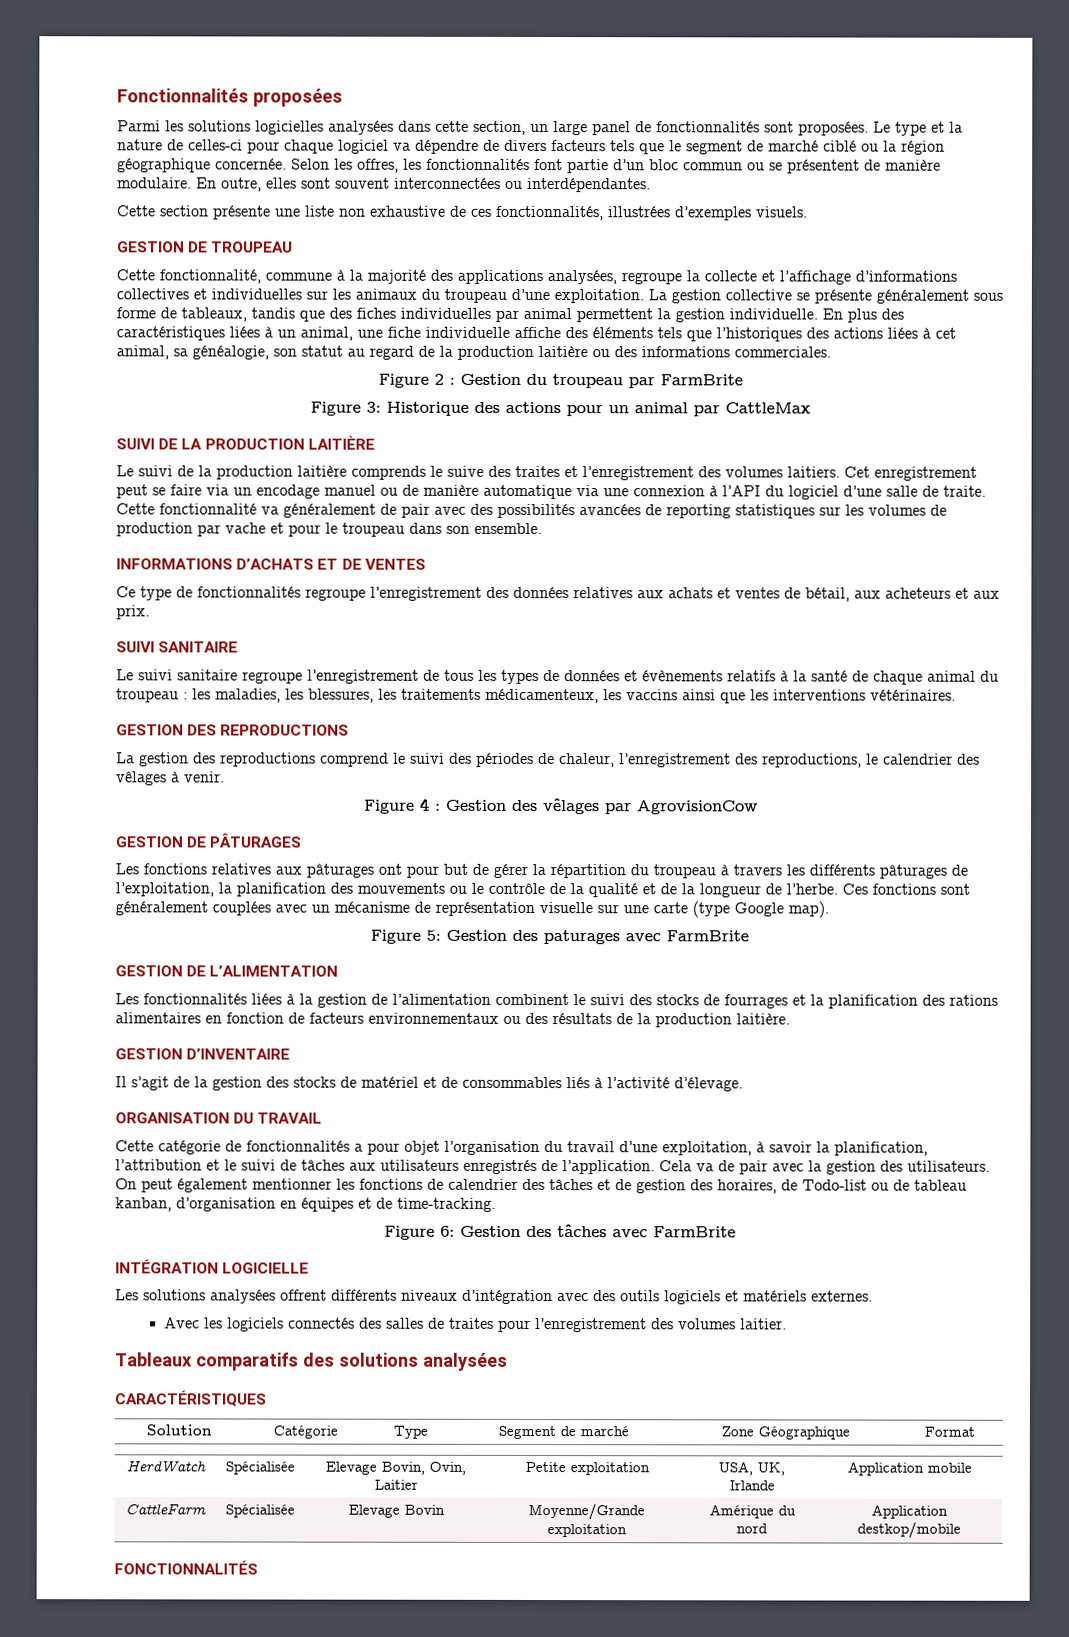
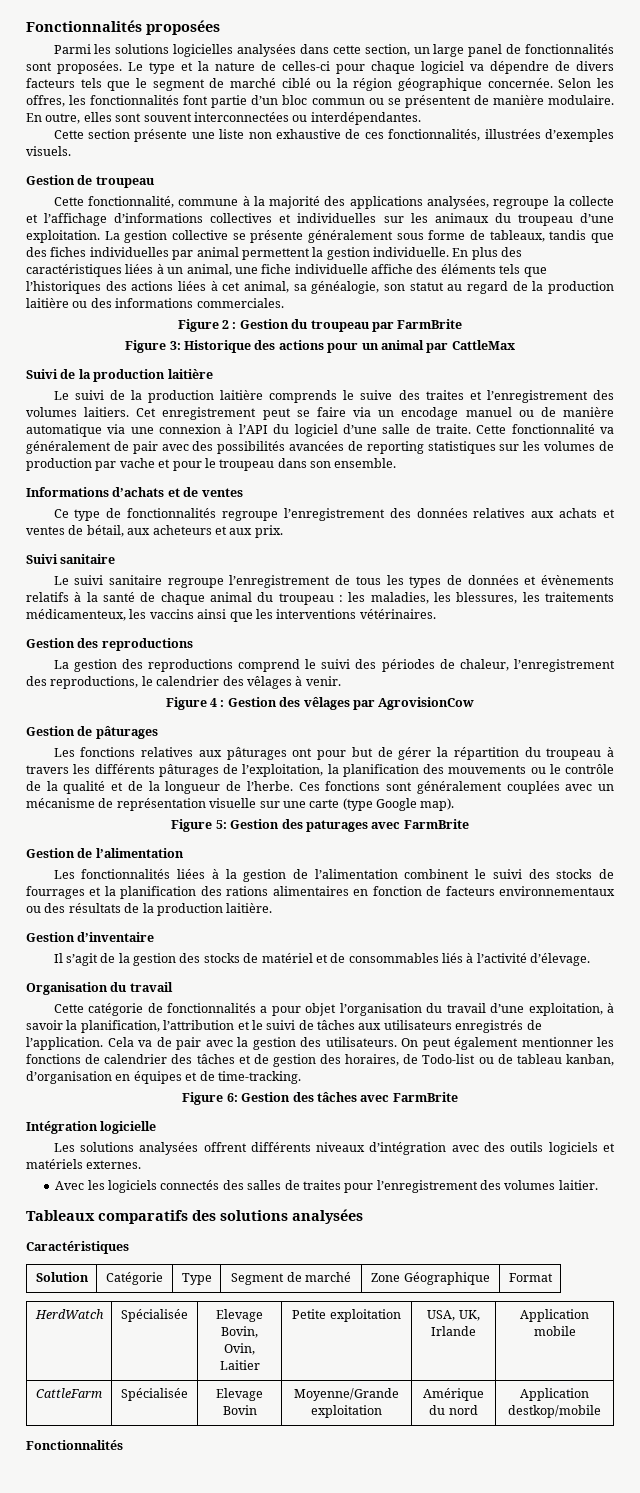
[116,241,294,253] GESTION DE TROUPEAU -> [26,175,155,188] Gestion de troupeau
[116,435,375,450] SUIVI DE LA PRODUCTION LAITIÈRE -> [26,369,213,382] Suivi de la production laitière
[116,558,426,570] INFORMATIONS D’ACHATS ET DE VENTES -> [26,487,243,497] Informations d’achats et de ventes
[116,641,239,653] SUIVI SANITAIRE -> [26,554,116,564] Suivi sanitaire
[116,724,350,736] GESTION DES REPRODUCTIONS -> [26,638,193,651] Gestion des reproductions
[115,833,302,848] GESTION DE PÂTURAGES -> [26,726,158,739] Gestion de pâturages
[115,965,339,977] GESTION DE L’ALIMENTATION -> [26,848,184,858] Gestion de l’alimentation
[115,1048,291,1060] GESTION D’INVENTAIRE -> [26,932,155,942] Gestion d’inventaire
[115,1112,323,1124] ORGANISATION DU TRAVAIL -> [26,982,173,995] Organisation du travail
[115,1259,310,1274] INTÉGRATION LOGICIELLE -> [26,1121,157,1134] Intégration logicielle
[114,1390,267,1407] CARACTÉRISTIQUES -> [26,1241,129,1254] Caractéristiques
[114,1560,258,1575] FONCTIONNALITÉS -> [26,1440,123,1450] Fonctionnalités

